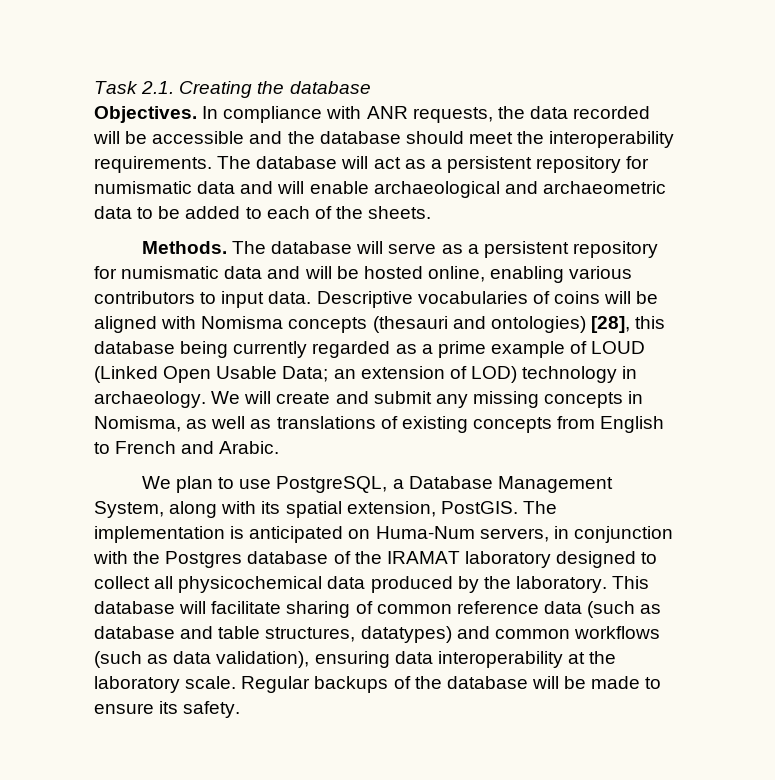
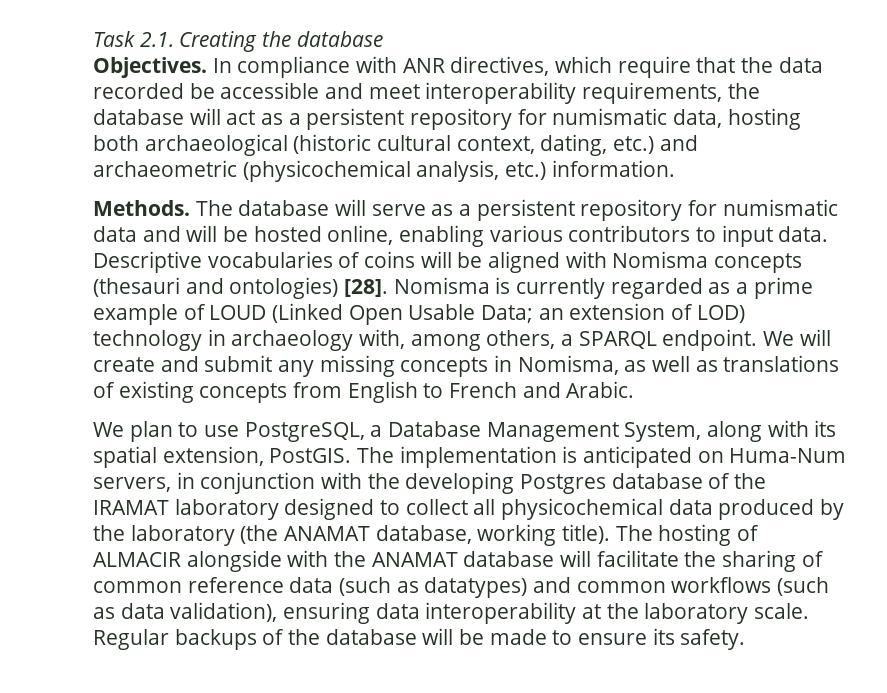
[412,107,493,123] requests, -> [450,56,736,78] directives, which require that
[93,131,120,144] will -> (184, 91) none
[287,131,675,148] [94,156,252,173] the database should meet the interoperability requirements. The -> [368,82,760,104] meet interoperability requirements, the
[197,181,666,198] [94,206,432,219] data and will enable archaeological and archaeometric data to be added to each of the sheets. -> [673,108,801,130] [93,134,698,156] [93,160,675,182] data, hosting both archaeological (historic cultural context, dating, etc.) and archaeometric (physicochemical analysis, etc.) information.
[590,316,666,333] [94,341,229,358] [28], this database being -> [344,277,511,297] [28]. Nomisma is
[94,391,206,408] archaeology. -> [231,329,758,351] archaeology with, among others, a SPARQL endpoint.
(161, 557) none -> [405,472,515,494] developing
[515,576,650,593] laboratory. This -> [130,524,760,546] [93,550,458,572] laboratory (the ANAMAT database, working title). The hosting of ALMACIR alongside with the ANAMAT
(282, 607) none -> [684,551,717,567] the
[94,626,356,642] database and table structures, -> (419, 587) none

